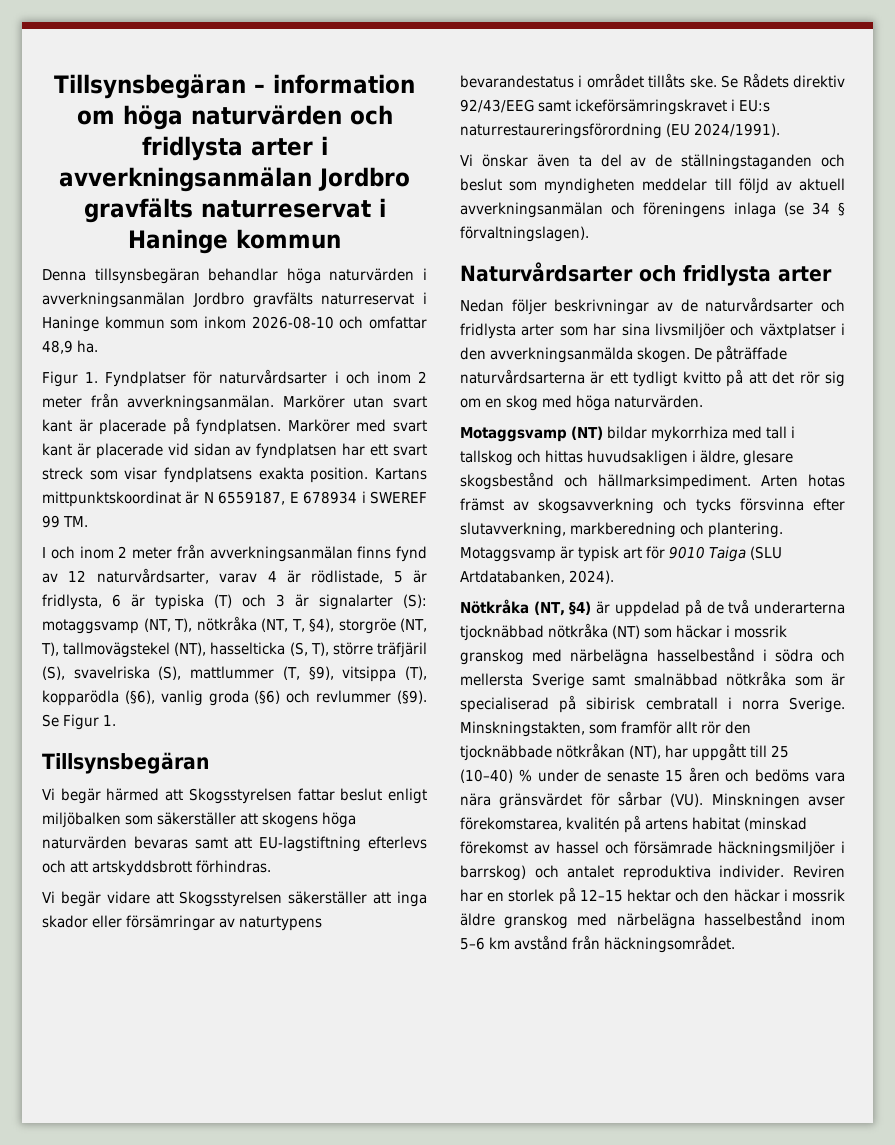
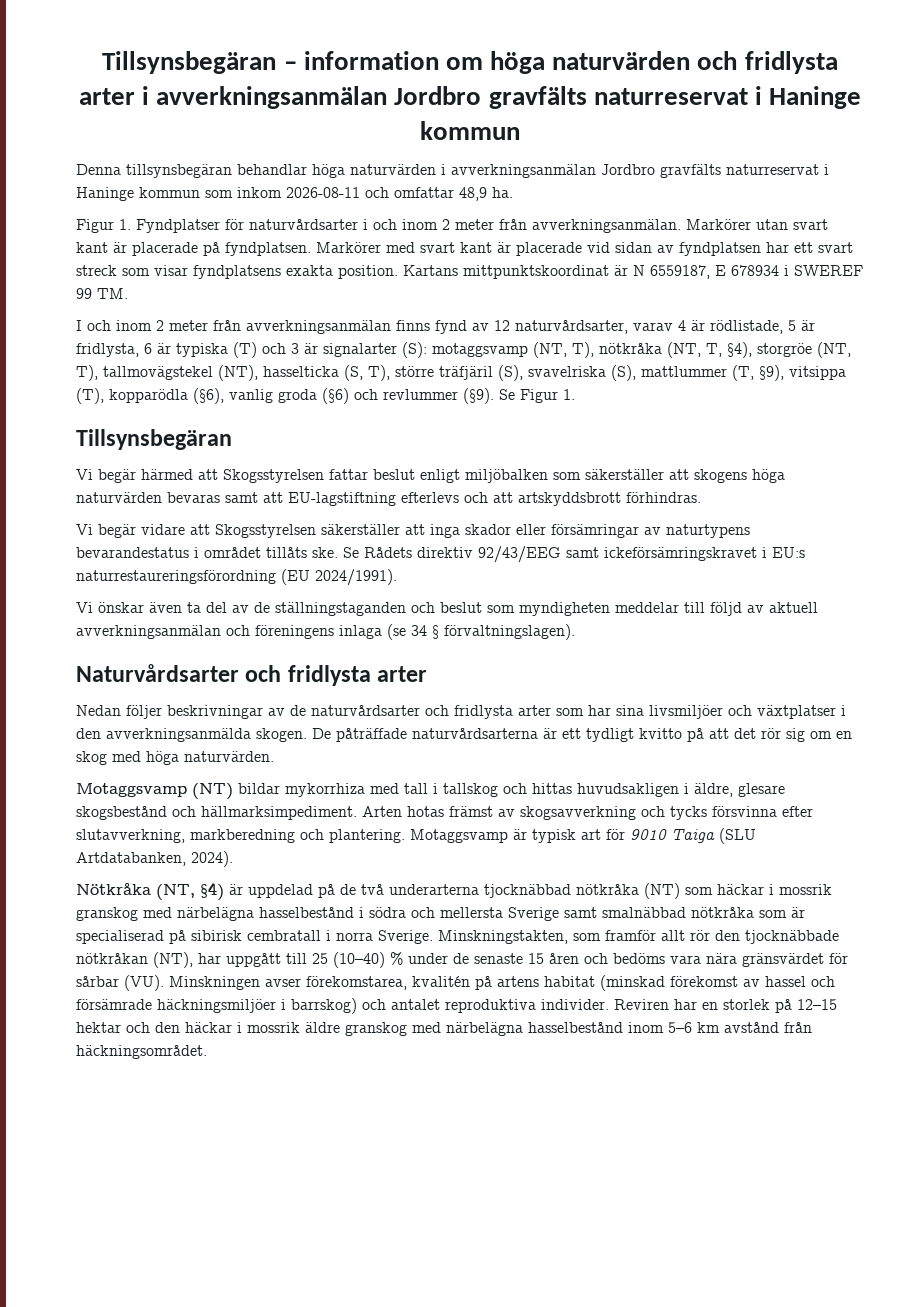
[251,316,334,329] 2026-08-10 -> [286,187,360,198] 2026-08-11

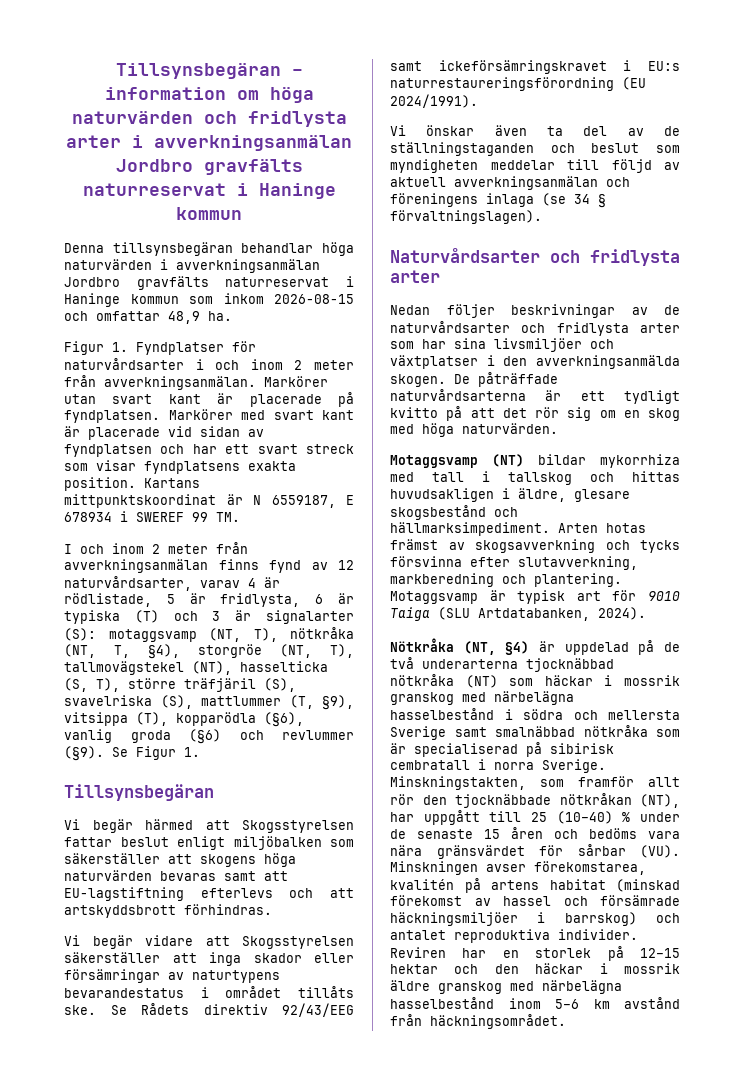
[286,187,360,198] 2026-08-11 -> [274,294,354,304] 2026-08-15
(761, 249) none -> [160,444,185,454] och

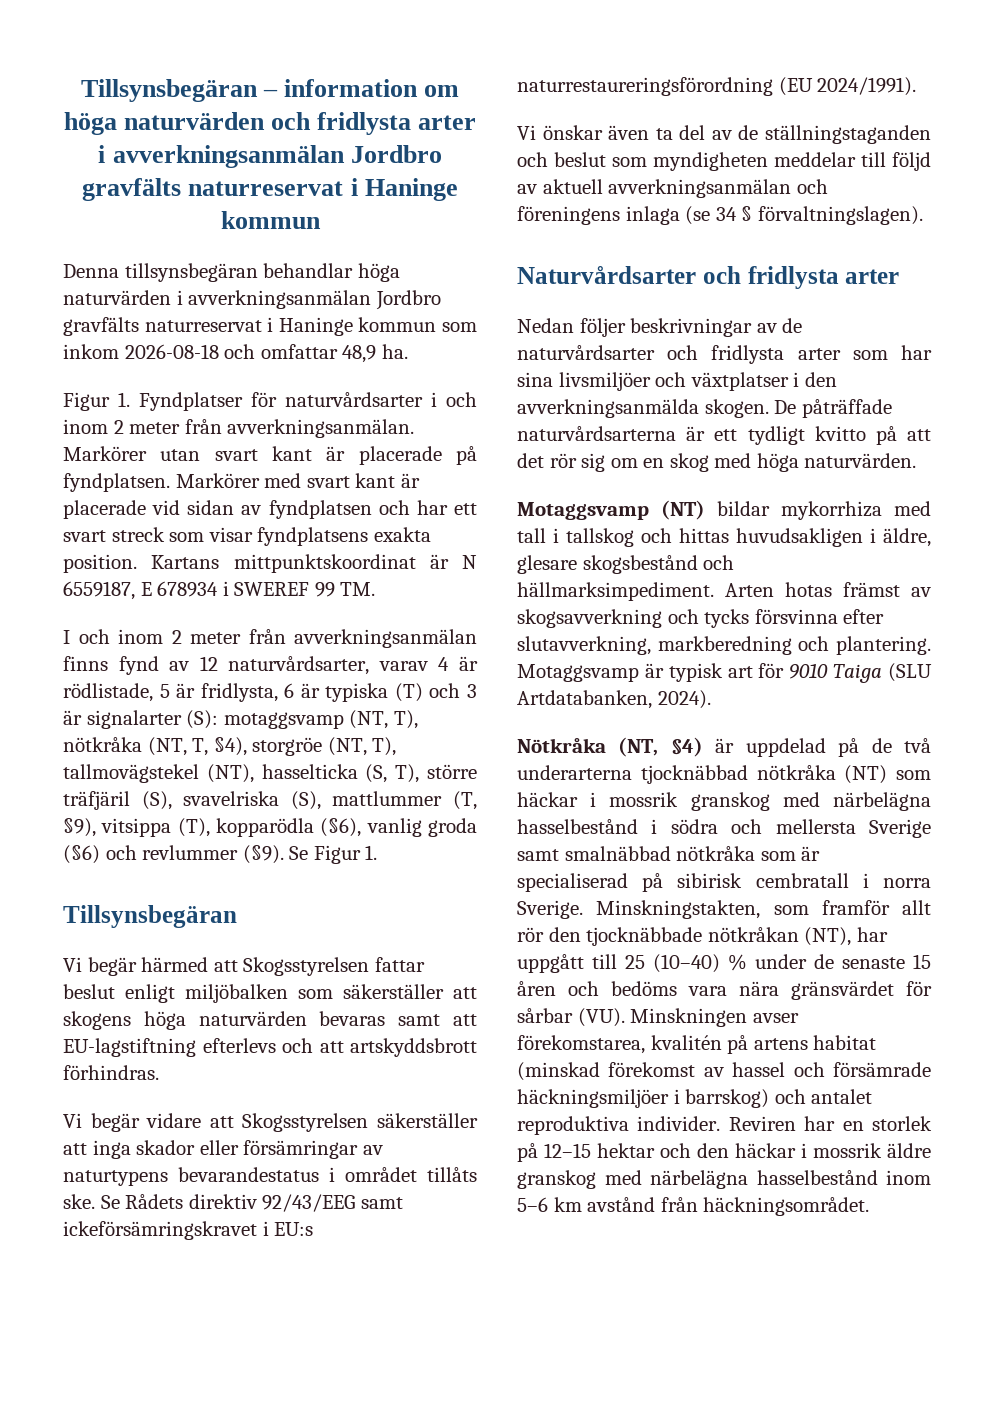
[274,294,354,304] 2026-08-15 -> [124,344,219,359] 2026-08-18

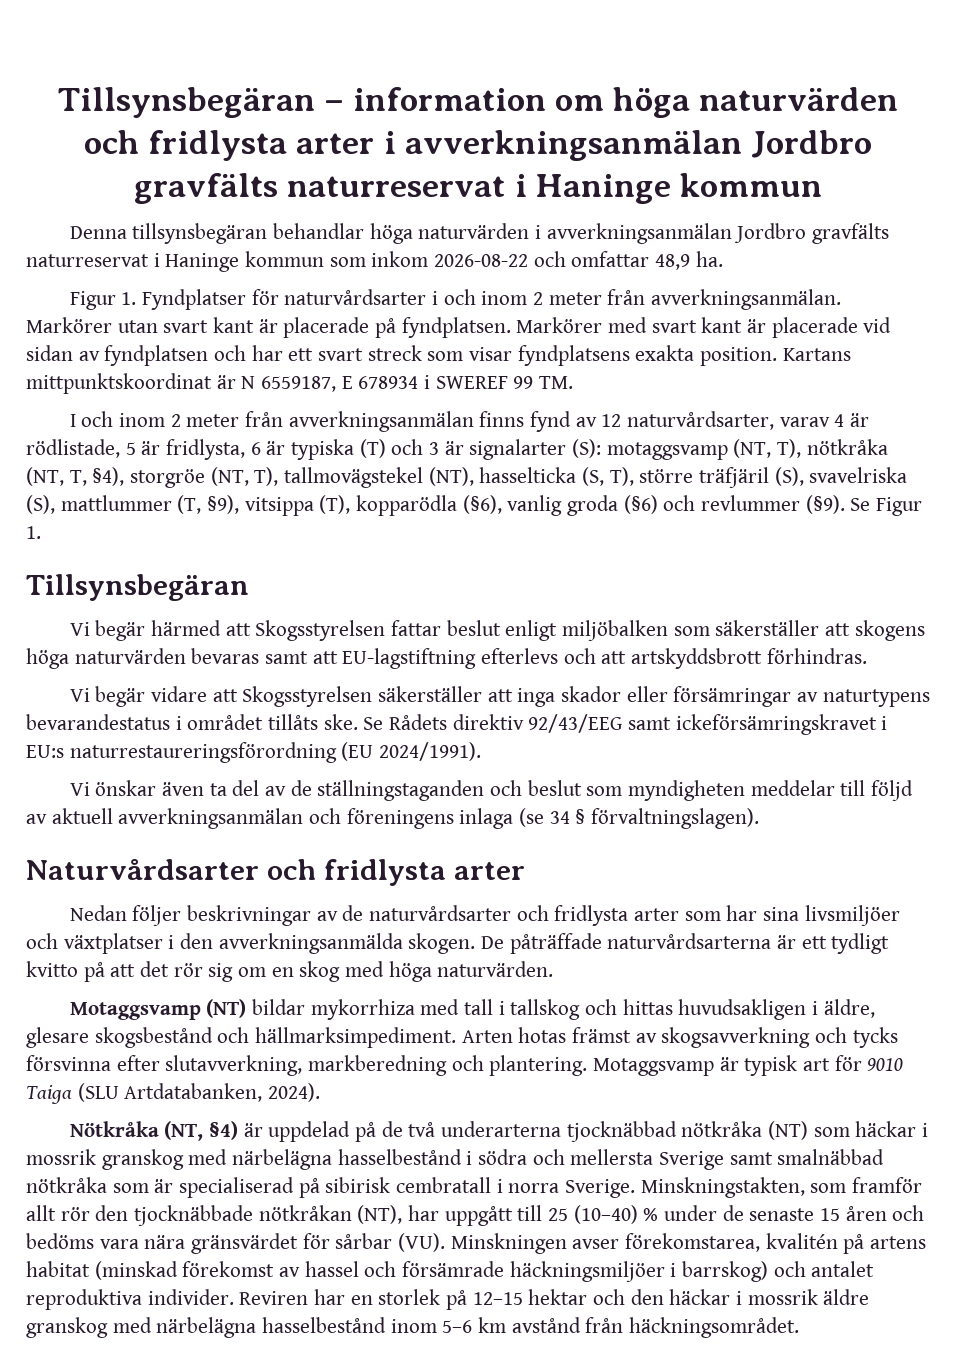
[124,344,219,359] 2026-08-18 -> [434,254,529,267] 2026-08-22

